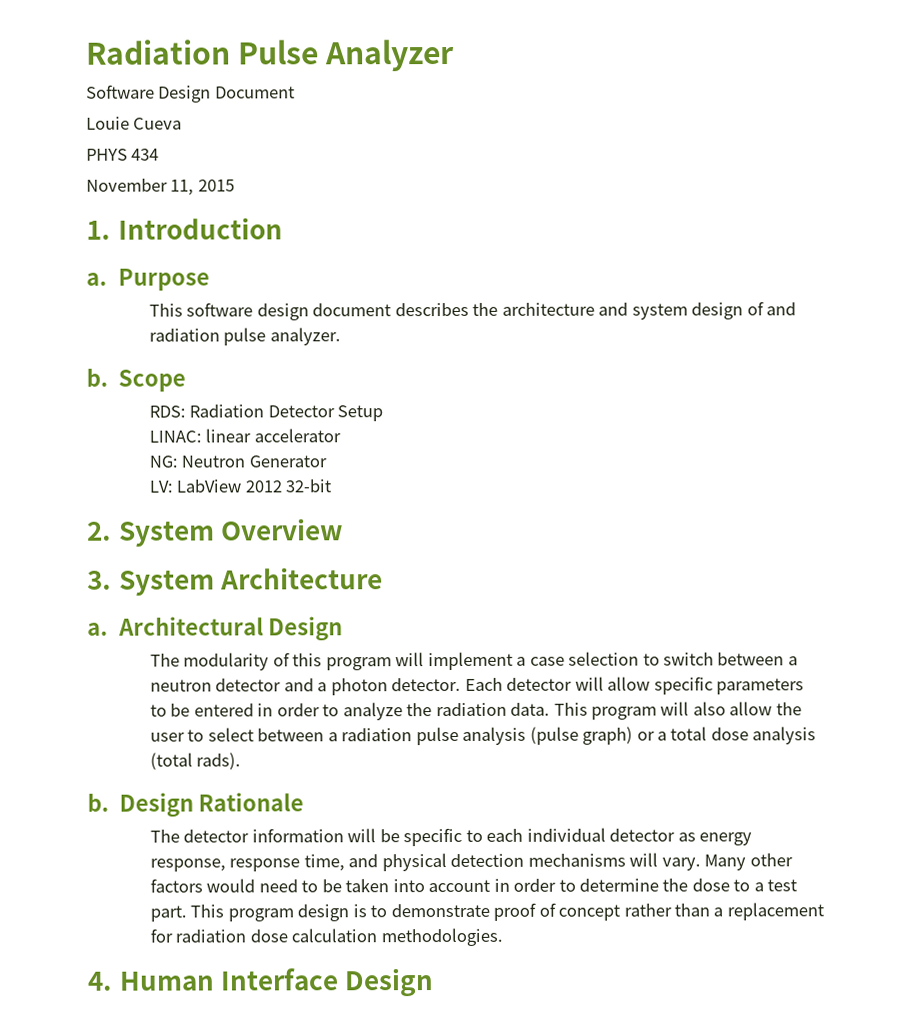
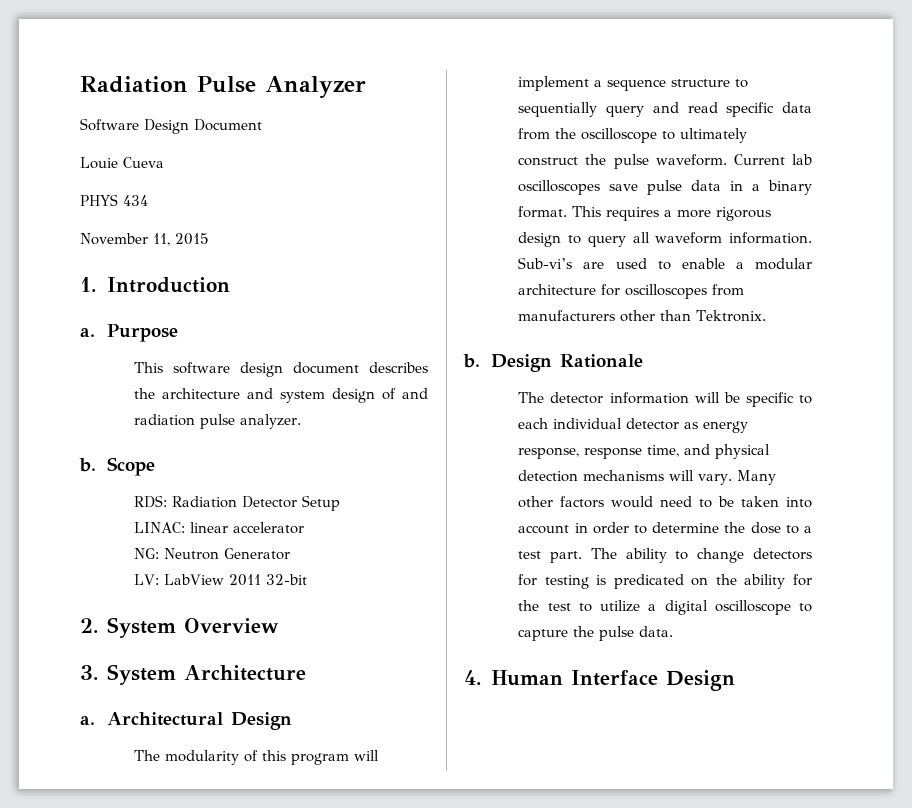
[244,480,282,493] 2012 -> [229,574,262,586] 2011
[529,651,798,666] [149,676,805,696] [149,701,802,721] [149,726,817,746] [149,752,242,770] case selection to switch between a neutron detector and a photon detector. Each detector will allow specific parameters to be entered in order to analyze the radiation data. This program will also allow the user to select between a radiation pulse analysis (pulse graph) or a total dose analysis (total rads). -> [607,79,749,91] [518,102,812,117] [518,128,748,143] [518,154,812,169] [518,180,812,195] [518,206,772,221] [518,232,812,247] [518,257,812,270] [518,284,745,299] [518,310,767,322] sequence structure to sequentially query and read specific data from the oscilloscope to ultimately construct the pulse waveform. Current lab oscilloscopes save pulse data in a binary format. This requires a more rigorous design to query all waveform information. Sub-vi’s are used to enable a modular architecture for oscilloscopes from manufacturers other than Tektronix.
[190,902,824,922] [149,927,503,947] This program design is to demonstrate proof of concept rather than a replacement for radiation dose calculation methodologies. -> [590,548,812,563] [518,574,812,589] [518,600,812,615] [518,626,674,641] The ability to change detectors for testing is predicated on the ability for the test to utilize a digital oscilloscope to capture the pulse data.

